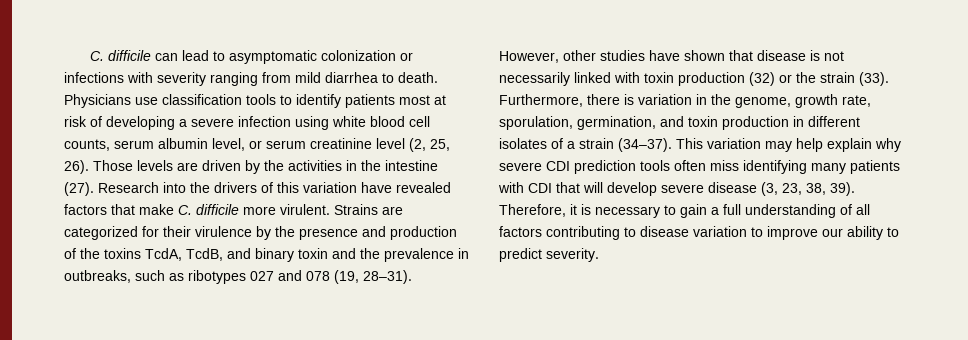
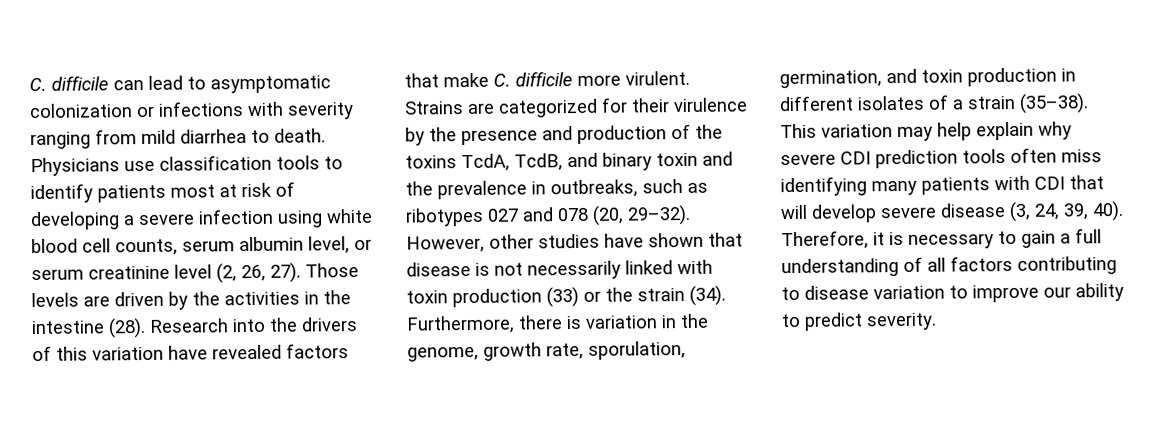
[430,139,450,151] [64,160,89,174] 25, 26). -> [241,262,301,283] 26, 27).
[64,182,94,196] (27). -> [108,318,146,339] (28).
[334,270,412,284] (19, 28–31). -> [592,204,691,226] (20, 29–32).
[749,72,775,86] (32) -> [546,286,579,308] (33)
[859,72,889,86] (33). -> [689,285,726,306] (34).
[618,138,672,152] (34–37). -> [1019,93,1089,114] (35–38).
[782,182,855,196] 23, 38, 39). -> [1034,200,1124,222] 24, 39, 40).

